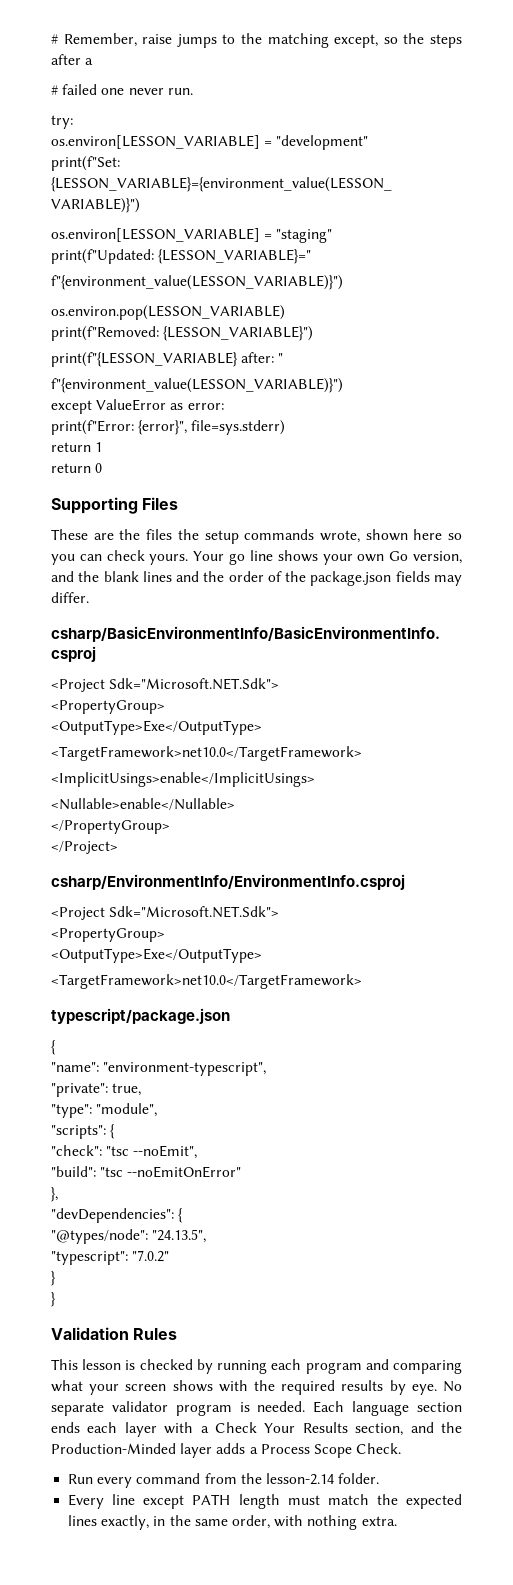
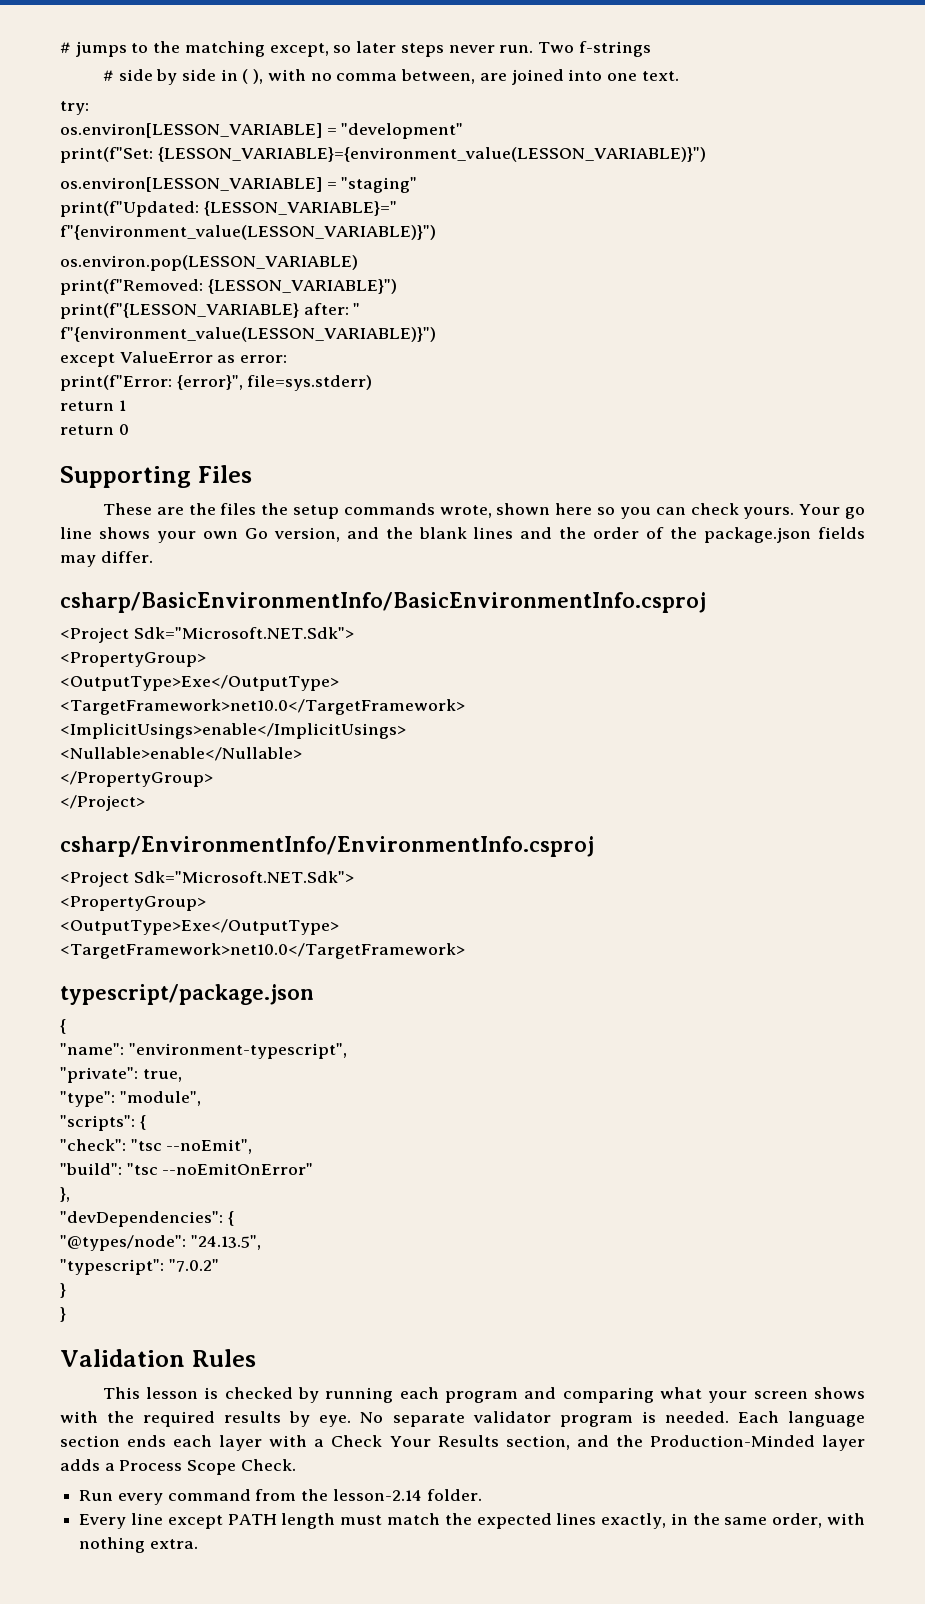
[51,33,173,47] # Remember, raise -> [60,42,71,53] #
[403,33,463,48] [51,54,94,65] [51,84,193,95] the steps after a // # failed one never run. -> [356,41,651,57] [102,69,679,85] later steps never run. Two f-strings // # side by side in ( ), with no comma between, are joined into one text.

